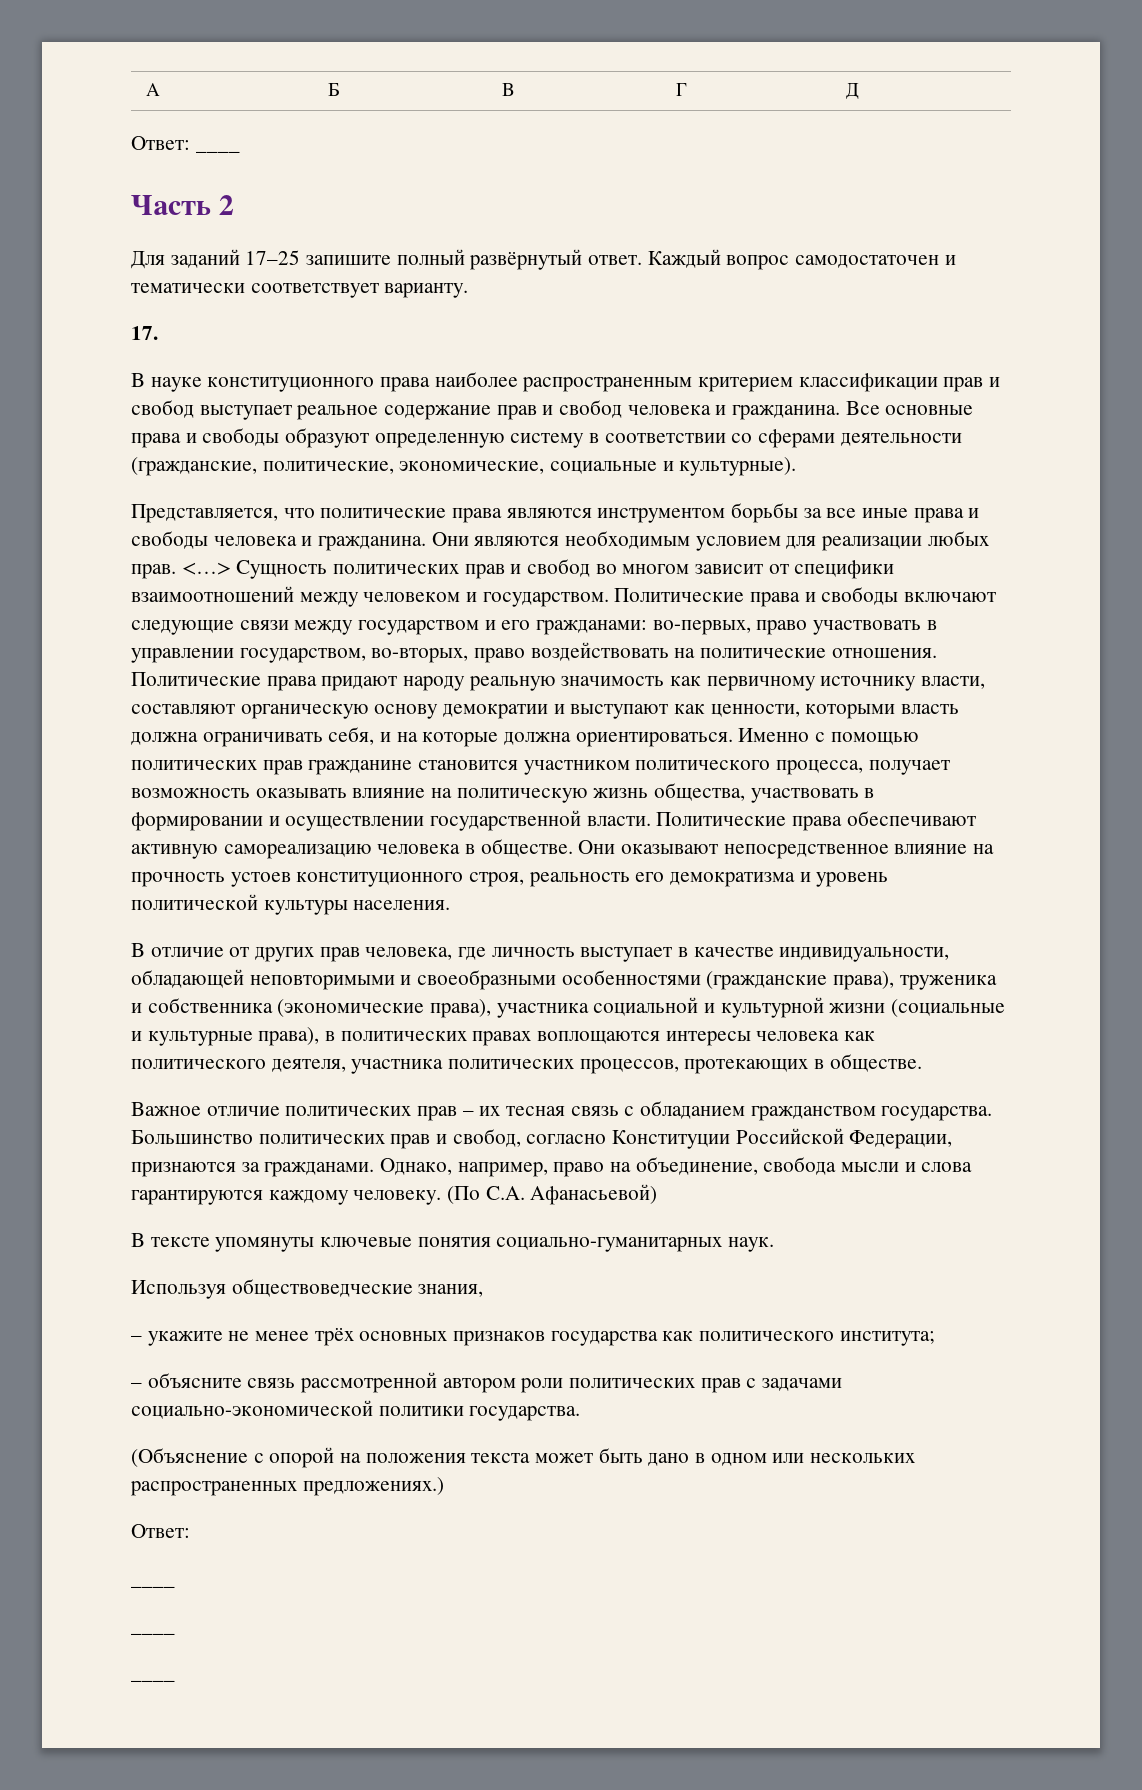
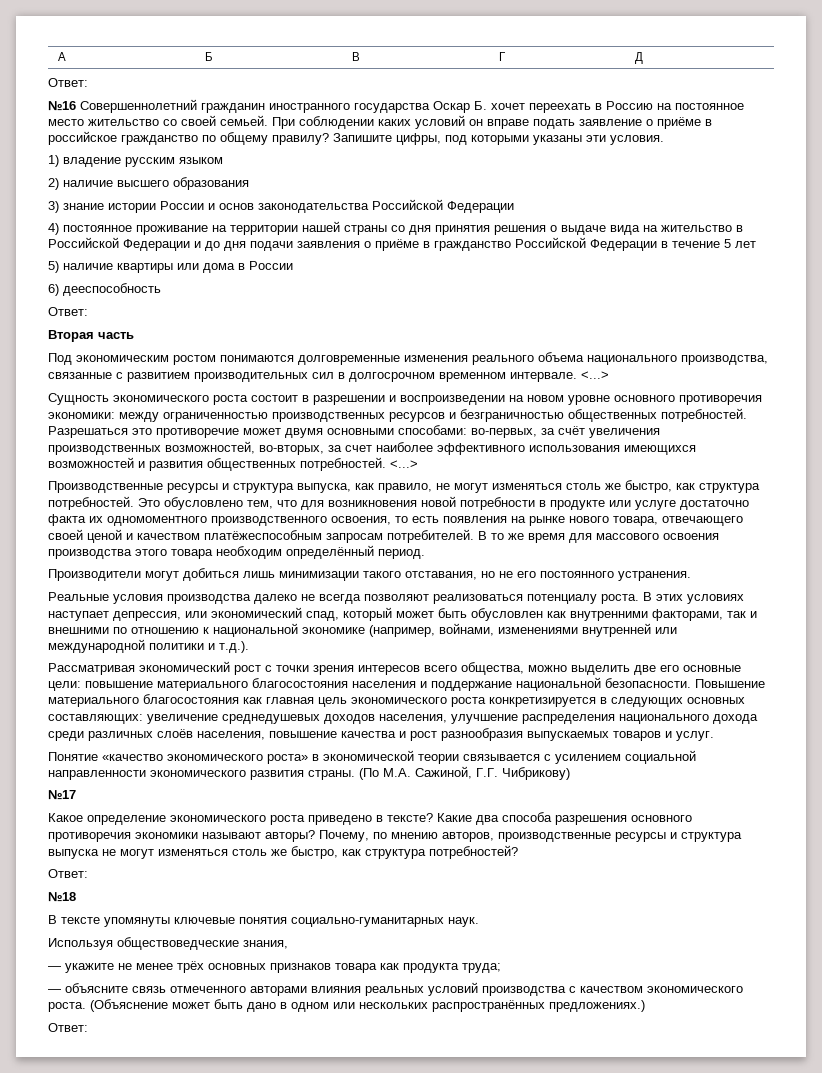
[195,150,240,153] [131,195,234,215] [131,249,956,270] [131,283,469,298] [131,326,158,340] [131,372,1001,392] [131,400,974,420] [131,428,962,448] [131,457,797,476] [131,503,980,523] [131,531,989,551] [131,559,895,579] [131,586,997,607] [131,620,937,635] [131,642,937,663] [131,672,986,691] [131,704,960,719] [131,727,919,747] [131,760,950,775] [131,783,875,803] [131,810,976,831] [131,839,995,859] [131,872,889,887] [131,894,451,915] [131,943,950,962] [131,969,997,990] [131,997,1006,1018] [131,1027,876,1046] [131,1054,922,1074] [131,1101,993,1121] [131,1128,953,1149] [131,1157,973,1177] [131,1184,658,1205] ____ // Часть 2 // Для заданий 17–25 запишите полный развёрнутый ответ. Каждый вопрос самодостаточен и тематически соответствует варианту. // 17. // В науке конституционного права наиболее распространенным критерием классификации прав и свобод выступает реальное содержание прав и свобод человека и гражданина. Все основные права и свободы образуют определенную систему в соответствии со сферами деятельности (гражданские, политические, экономические, социальные и культурные). // Представляется, что политические права являются инструментом борьбы за все иные права и свободы человека и гражданина. Они являются необходимым условием для реализации любых прав. <…> Сущность политических прав и свобод во многом зависит от специфики взаимоотношений между человеком и государством. Политические права и свободы включают следующие связи между государством и его гражданами: во-первых, право участвовать в управлении государством, во-вторых, право воздействовать на политические отношения. Политические права придают народу реальную значимость как первичному источнику власти, составляют органическую основу демократии и выступают как ценности, которыми власть должна ограничивать себя, и на которые должна ориентироваться. Именно с помощью политических прав гражданине становится участником политического процесса, получает возможность оказывать влияние на политическую жизнь общества, участвовать в формировании и осуществлении государственной власти. Политические права обеспечивают активную самореализацию человека в обществе. Они оказывают непосредственное влияние на прочность устоев конституционного строя, реальность его демократизма и уровень политической культуры населения. // В отличие от других прав человека, где личность выступает в качестве индивидуальности, обладающей неповторимыми и своеобразными особенностями (гражданские права), труженика и собственника (экономические права), участника социальной и культурной жизни (социальные и культурные права), в политических правах воплощаются интересы человека как политического деятеля, участника политических процессов, протекающих в обществе. // Важное отличие политических прав – их тесная связь с обладанием гражданством государства. Большинство политических прав и свобод, согласно Конституции Российской Федерации, признаются за гражданами. Однако, например, право на объединение, свобода мысли и слова гарантируются каждому человеку. (По С.А. Афанасьевой) -> [48,99,744,113] [48,115,712,129] [48,131,664,145] [48,155,223,167] [48,177,249,190] [48,199,514,213] [48,221,743,235] [48,237,756,251] [48,261,293,273] [48,283,161,296] [48,307,88,316] [48,330,134,342] [48,352,768,365] [48,371,609,382] [48,393,762,405] [48,408,747,422] [48,425,660,438] [48,441,696,455] [48,457,418,471] [48,480,760,493] [48,496,749,510] [48,514,743,526] [48,529,719,543] [48,545,425,559] [48,568,691,581] [48,592,744,604] [48,607,757,621] [48,623,677,637] [48,639,249,653] [48,661,741,675] [48,677,765,691] [48,694,745,707] [48,714,758,724] [48,728,714,741] [48,750,696,764] [48,766,570,780] [48,790,76,800] [48,812,692,825] [48,830,742,842] [48,845,518,859] [48,869,88,878] [48,892,76,902] // №16 Совершеннолетний гражданин иностранного государства Оскар Б. хочет переехать в Россию на постоянное место жительство со своей семьей. При соблюдении каких условий он вправе подать заявление о приёме в российское гражданство по общему правилу? Запишите цифры, под которыми указаны эти условия. // 1) владение русским языком // 2) наличие высшего образования // 3) знание истории России и основ законодательства Российской Федерации // 4) постоянное проживание на территории нашей страны со дня принятия решения о выдаче вида на жительство в Российской Федерации и до дня подачи заявления о приёме в гражданство Российской Федерации в течение 5 лет // 5) наличие квартиры или дома в России // 6) дееспособность // Ответ: // Вторая часть // Под экономическим ростом понимаются долговременные изменения реального объема национального производства, связанные с развитием производительных сил в долгосрочном временном интервале. <...> // Сущность экономического роста состоит в разрешении и воспроизведении на новом уровне основного противоречия экономики: между ограниченностью производственных ресурсов и безграничностью общественных потребностей. Разрешаться это противоречие может двумя основными способами: во-первых, за счёт увеличения производственных возможностей, во-вторых, за счет наиболее эффективного использования имеющихся возможностей и развития общественных потребностей. <...> // Производственные ресурсы и структура выпуска, как правило, не могут изменяться столь же быстро, как структура потребностей. Это обусловлено тем, что для возникновения новой потребности в продукте или услуге достаточно факта их одномоментного производственного освоения, то есть появления на рынке нового товара, отвечающего своей ценой и качеством платёжеспособным запросам потребителей. В то же время для массового освоения производства этого товара необходим определённый период. // Производители могут добиться лишь минимизации такого отставания, но не его постоянного устранения. // Реальные условия производства далеко не всегда позволяют реализоваться потенциалу роста. В этих условиях наступает депрессия, или экономический спад, который может быть обусловлен как внутренними факторами, так и внешними по отношению к национальной экономике (например, войнами, изменениями внутренней или международной политики и т.д.). // Рассматривая экономический рост с точки зрения интересов всего общества, можно выделить две его основные цели: повышение материального благосостояния населения и поддержание национальной безопасности. Повышение материального благосостояния как главная цель экономического роста конкретизируется в следующих основных составляющих: увеличение среднедушевых доходов населения, улучшение распределения национального дохода среди различных слоёв населения, повышение качества и рост разнообразия выпускаемых товаров и услуг. // Понятие «качество экономического роста» в экономической теории связывается с усилением социальной направленности экономического развития страны. (По М.А. Сажиной, Г.Г. Чибрикову) // №17 // Какое определение экономического роста приведено в тексте? Какие два способа разрешения основного противоречия экономики называют авторы? Почему, по мнению авторов, производственные ресурсы и структура выпуска не могут изменяться столь же быстро, как структура потребностей? // Ответ: // №18
[131,1335,142,1341] – -> [48,966,61,970] —
[550,1331,935,1346] [131,1372,843,1393] [131,1400,581,1421] [131,1447,531,1468] государства как политического института; // – объясните связь рассмотренной автором роли политических прав с задачами социально-экономической политики государства. // (Объяснение с опорой на положения текста -> [335,963,501,973] [48,982,743,996] [48,999,168,1012] товара как продукта труда; // — объясните связь отмеченного авторами влияния реальных условий производства с качеством экономического роста. (Объяснение
[130,1481,297,1496] распространенных -> [432,1000,545,1012] распространённых
[131,1585,175,1588] [131,1632,175,1635] [131,1679,175,1682] // ____ // ____ // ____ -> (88, 1027) none

